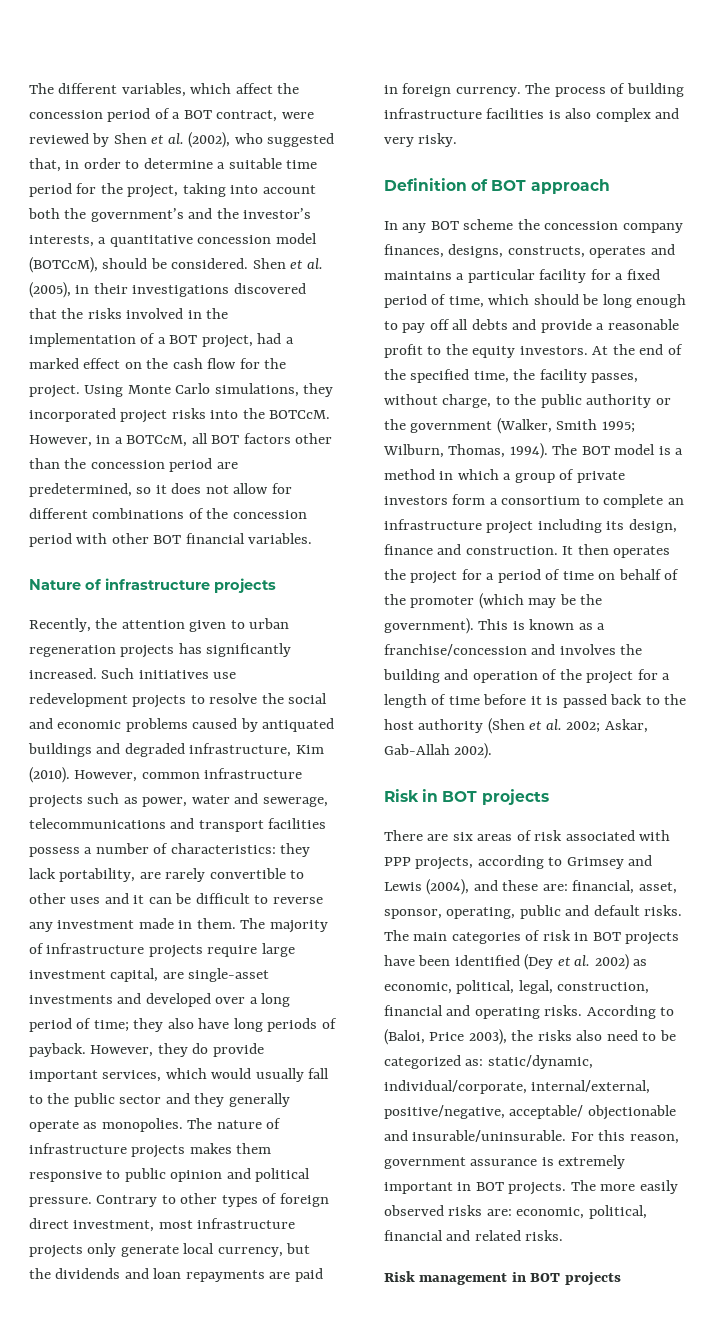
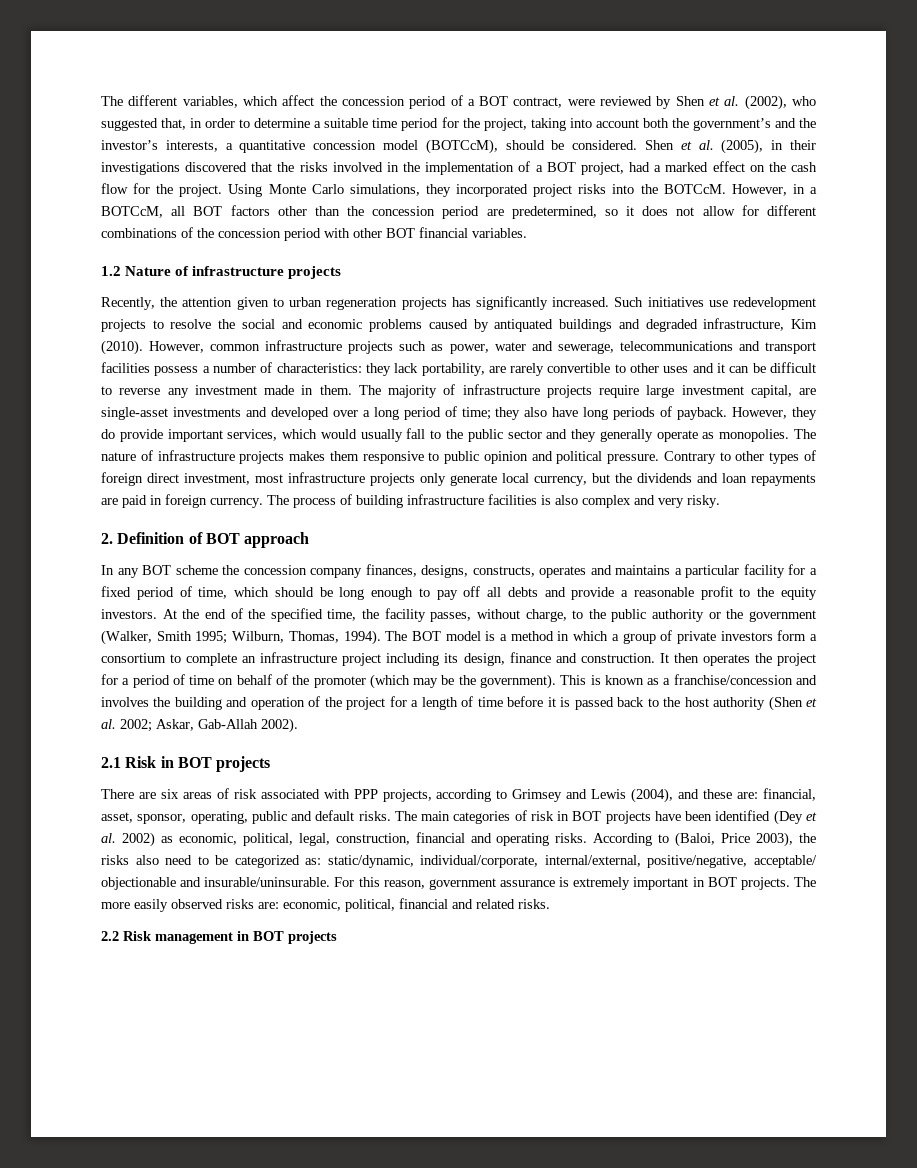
(313, 538) none -> [101,266,121,276] 1.2
(458, 140) none -> [101,533,113,544] 2.
(493, 751) none -> [101,757,121,768] 2.1
(564, 1235) none -> [101,931,119,941] 2.2

